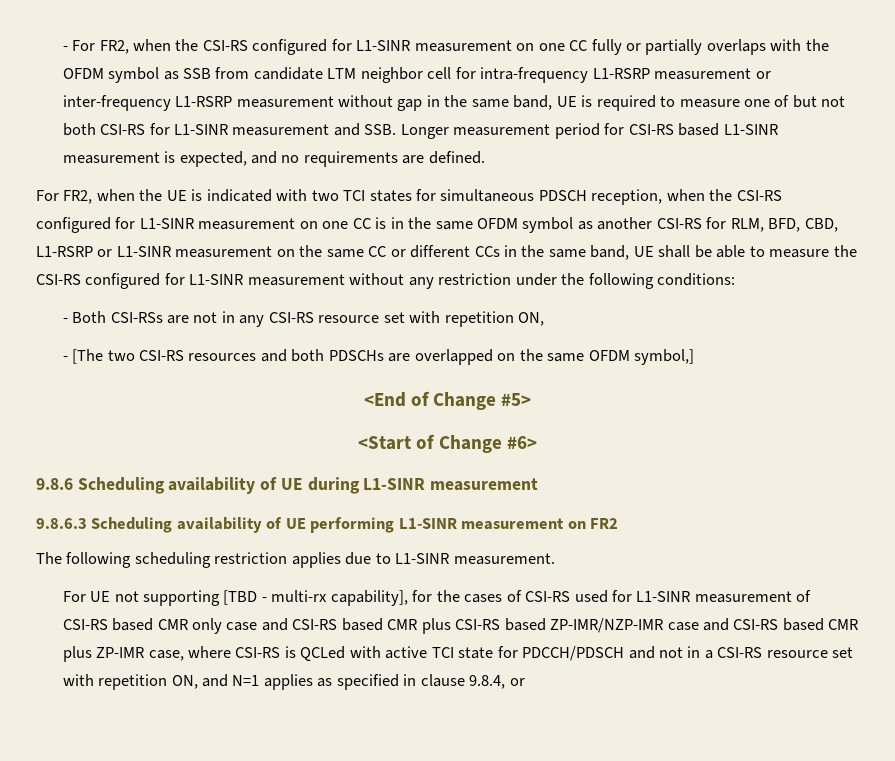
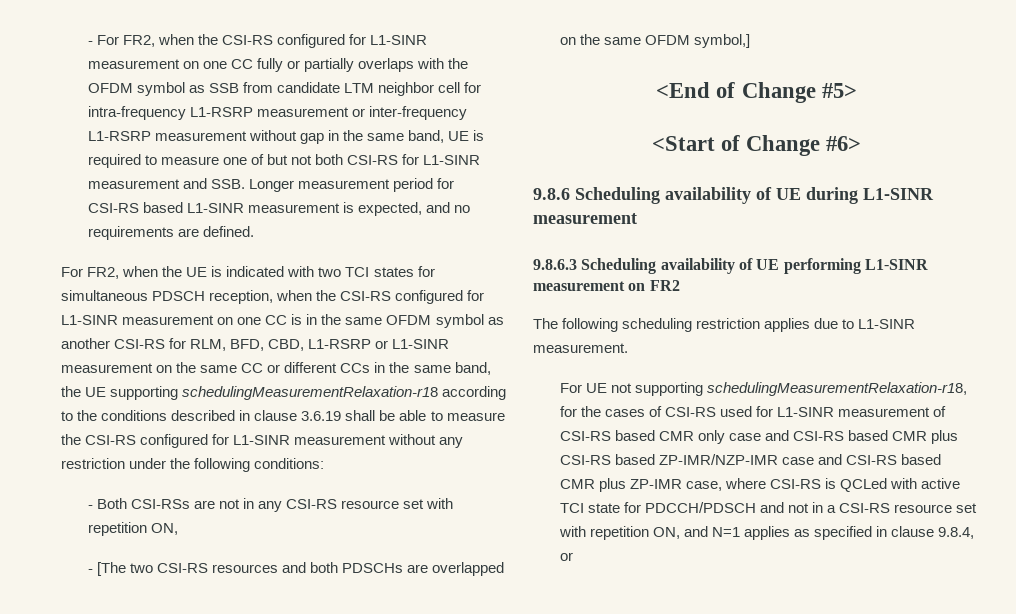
[633,246,654,257] UE -> [61,386,507,400] [61,410,342,421] the UE supporting schedulingMeasurementRelaxation-r18 according to the conditions described in clause 3.6.19
[223,590,408,606] [TBD - multi-rx capability], -> [707,382,968,396] schedulingMeasurementRelaxation-r18,

